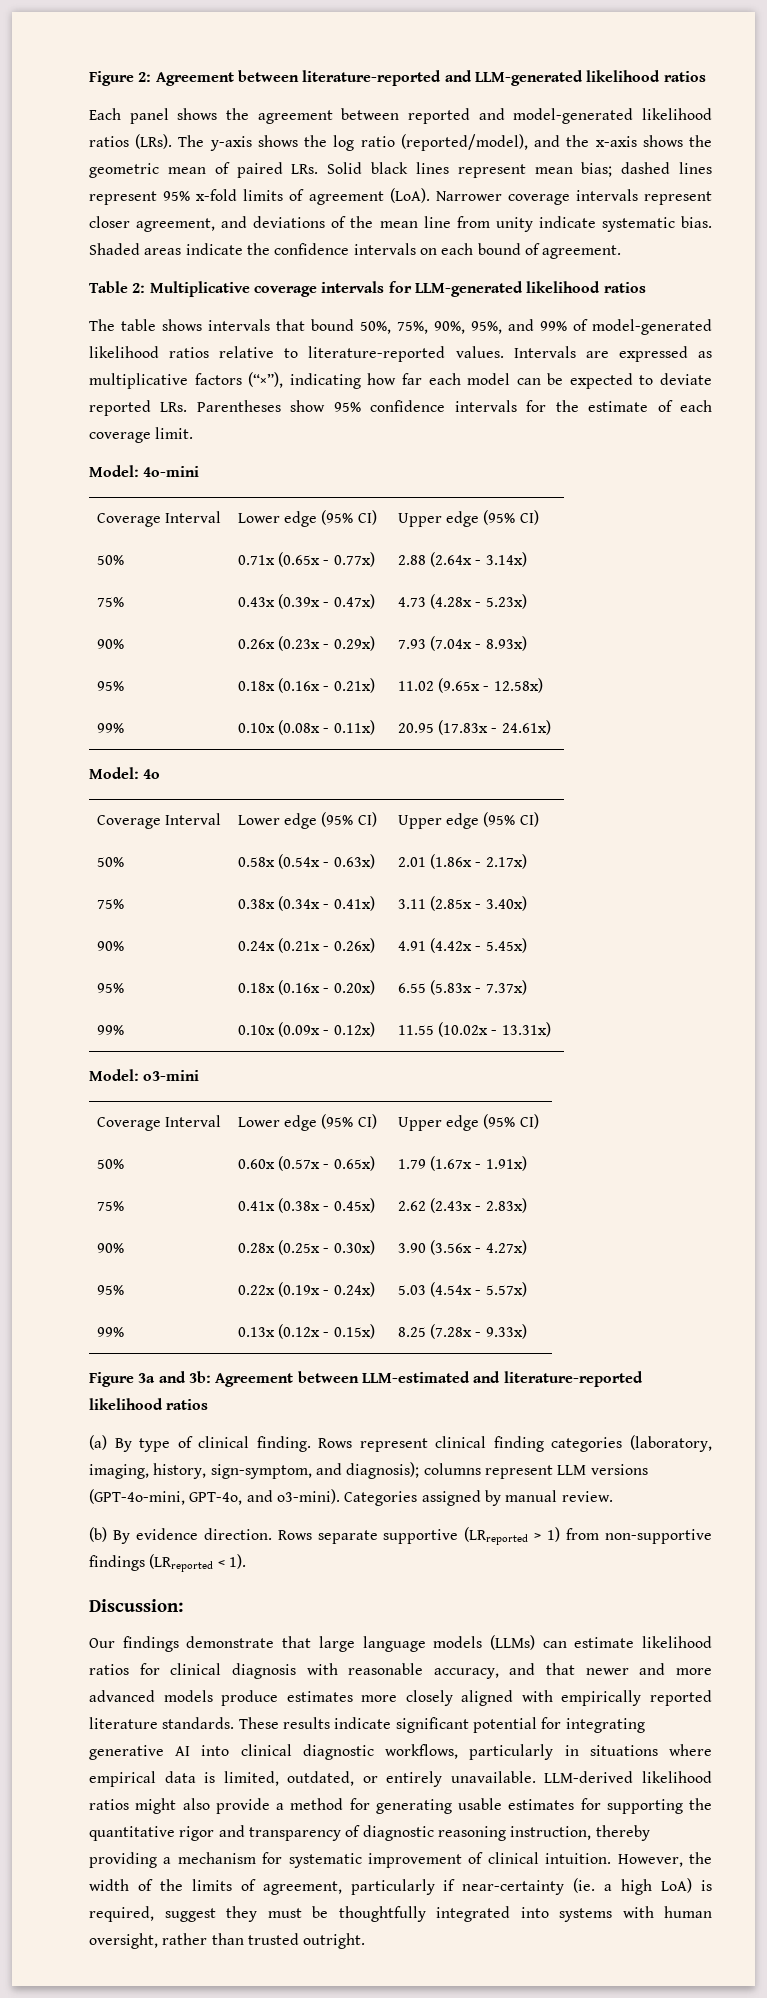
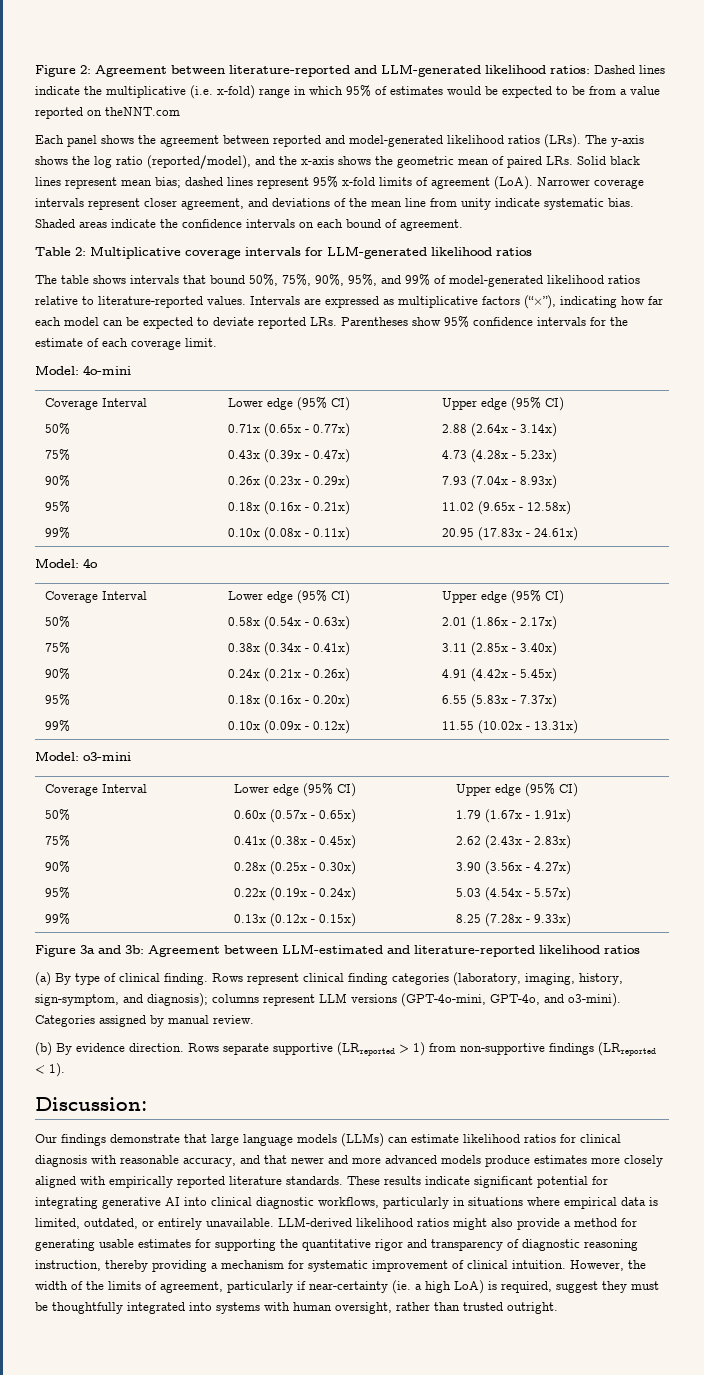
[663,71,706,82] ratios -> [550,65,665,74] [35,85,660,99] [35,107,180,119] ratios: Dashed lines indicate the multiplicative (i.e. x-fold) range in which 95% of estimates would be expected to be from a value reported on theNNT.com

